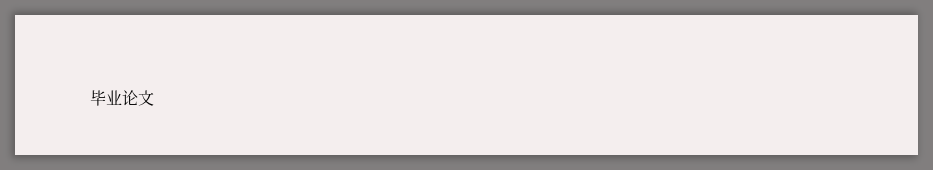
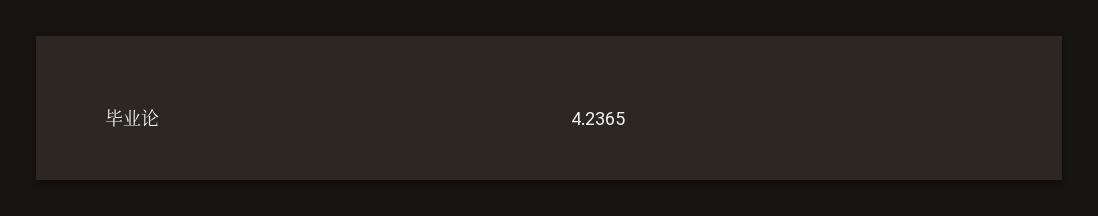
[138,90,154,106] 文 -> [571,112,625,125] // 4.2365

